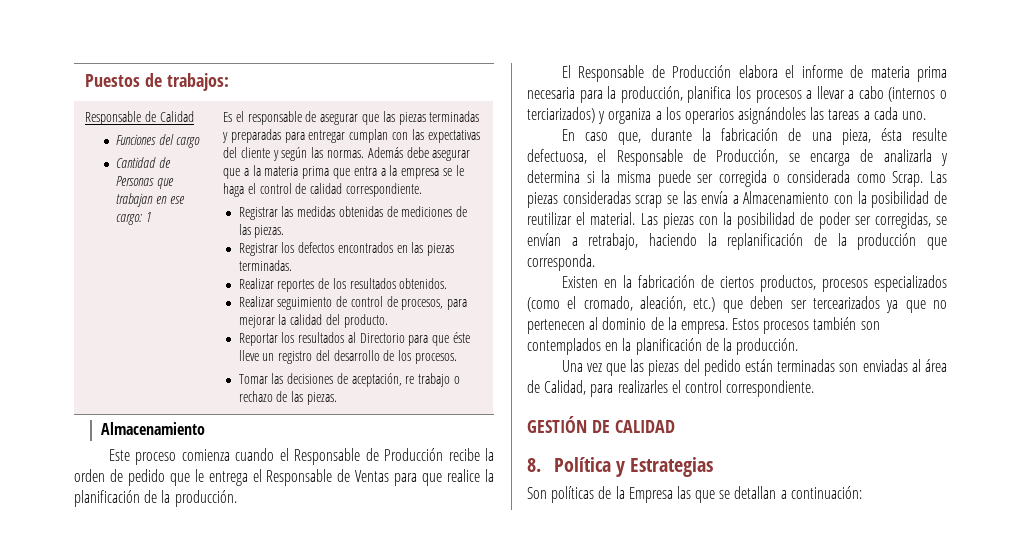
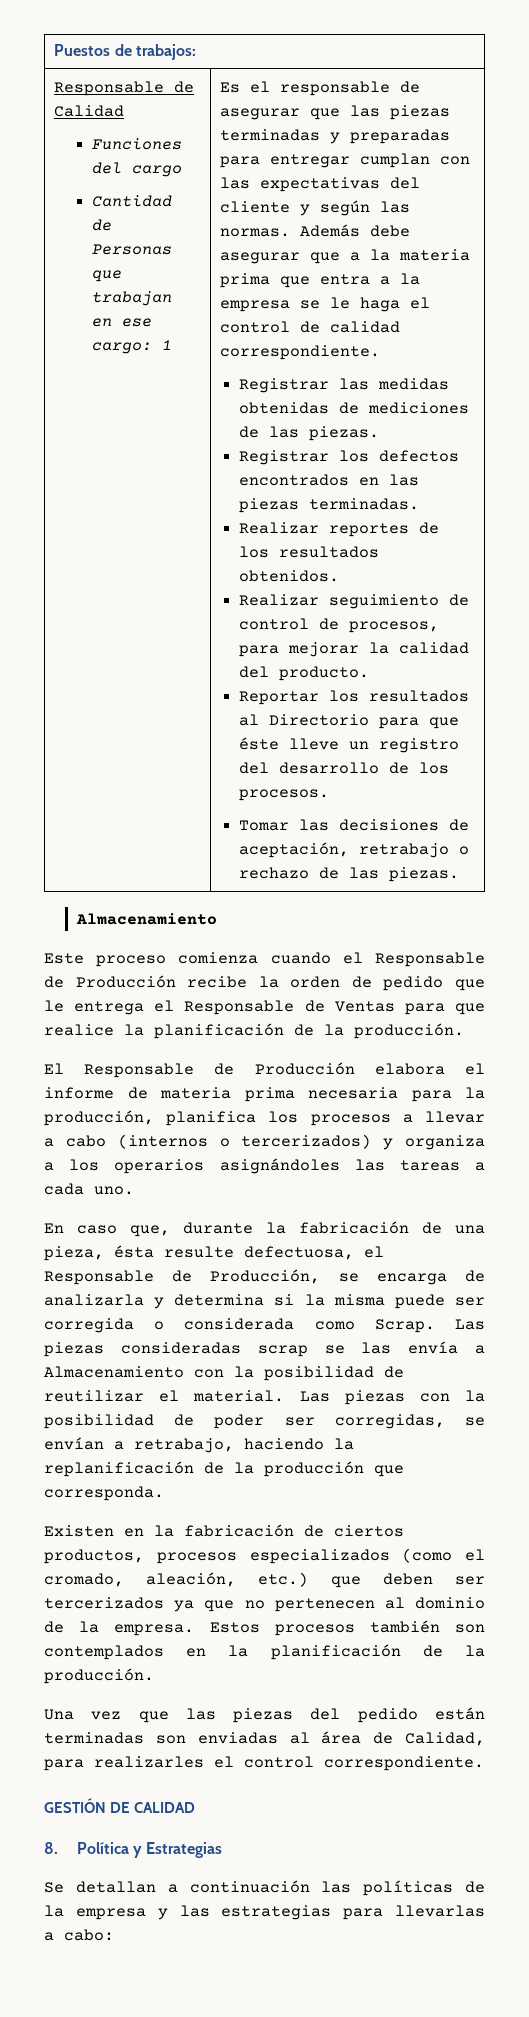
[405,373,451,387] re trabajo -> [358,843,449,858] retrabajo
[527,107,595,123] terciarizados) -> [241,1134,372,1149] tercerizados)
[812,296,880,309] tercearizados -> [44,1597,164,1609] tercerizados
[527,486,862,503] Son políticas de la Empresa las que se detallan a continuación: -> [44,1880,485,1896] [44,1905,485,1920] [44,1929,114,1941] Se detallan a continuación las políticas de la empresa y las estrategias para llevarlas a cabo:

